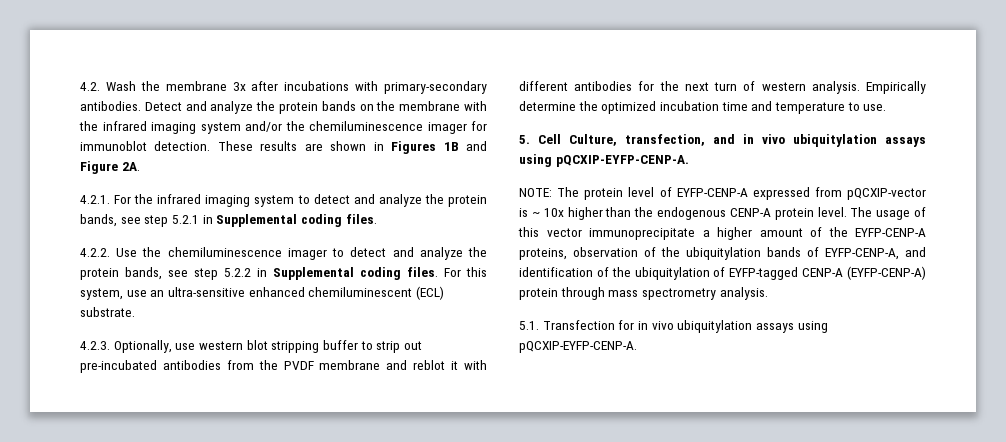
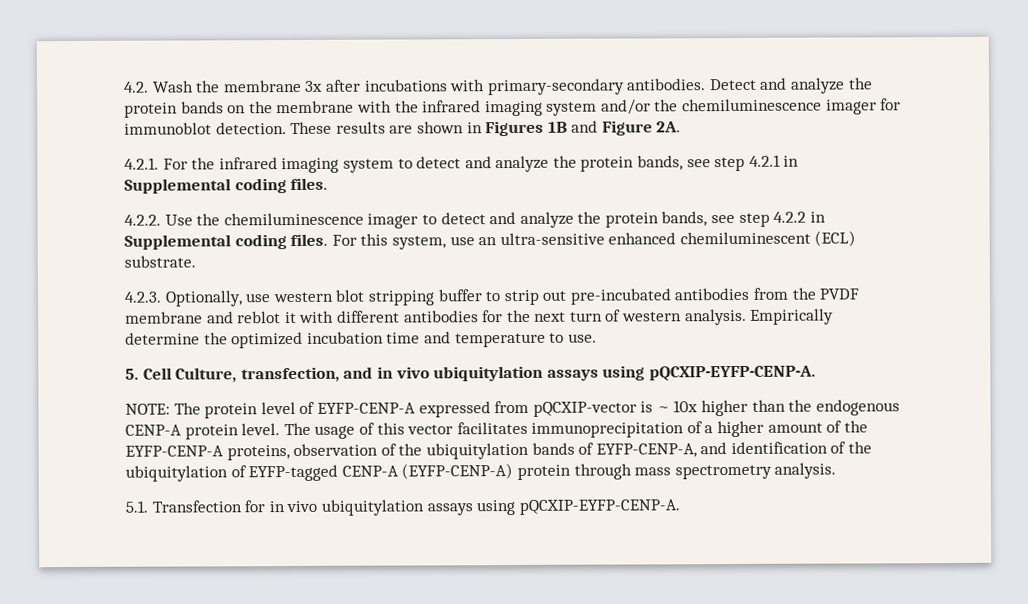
[171,215,199,224] 5.2.1 -> [748,154,781,167] 4.2.1
[224,268,251,277] 5.2.2 -> [773,211,807,223] 4.2.2
[589,228,695,240] immunoprecipitate -> [456,421,703,438] facilitates immunoprecipitation of

